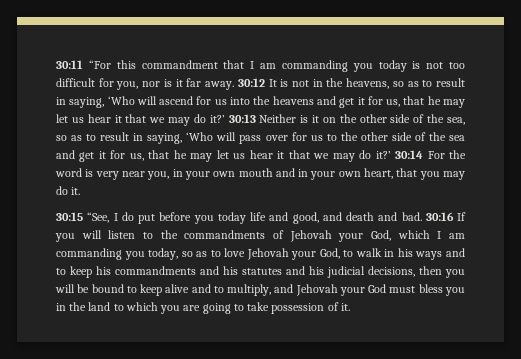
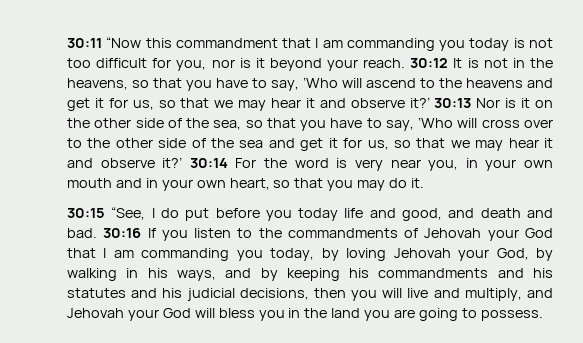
[88,60,111,69] “For -> [106,37,142,48] “Now
[186,78,235,90] far away. -> [269,58,406,71] beyond your reach.
[407,78,466,87] [56,96,251,108] as to result in saying, ‘Who will ascend for us into -> [153,77,435,91] that you have to say, ‘Who will ascend to
[403,96,466,108] [56,114,206,126] that he may let us hear it that we may do -> [158,98,405,111] so that we may hear it and observe
[259,114,297,123] Neither -> [476,98,501,108] Nor
[71,132,323,144] as to result in saying, ‘Who will pass over for us -> [266,117,553,131] that you have to say, ‘Who will cross over
[148,150,372,162] that he may let us hear it that we may do -> [393,138,554,151] [67,158,155,168] so that we may hear it and observe
(394, 173) none -> [273,180,291,188] so
[81,230,102,239] will -> (188, 235) none
[371,230,430,241] God, which -> [525,228,553,238] [67,248,96,258] God that
[181,248,466,260] [56,266,92,278] so as to love Jehovah your God, to walk in his ways and to keep -> [321,248,553,261] [67,268,340,281] by loving Jehovah your God, by walking in his ways, and by keeping
[77,284,224,296] be bound to keep alive and to -> [407,288,460,298] live and
[389,286,416,293] must -> [194,308,215,318] will
[113,302,158,311] to which -> (361, 313) none
[247,302,350,314] take possession of it. -> [480,310,543,321] possess.

